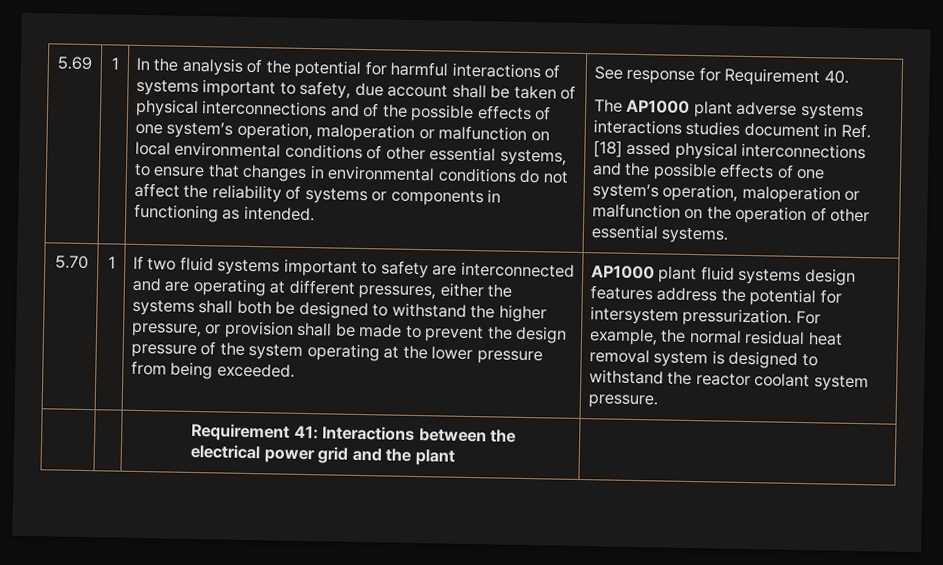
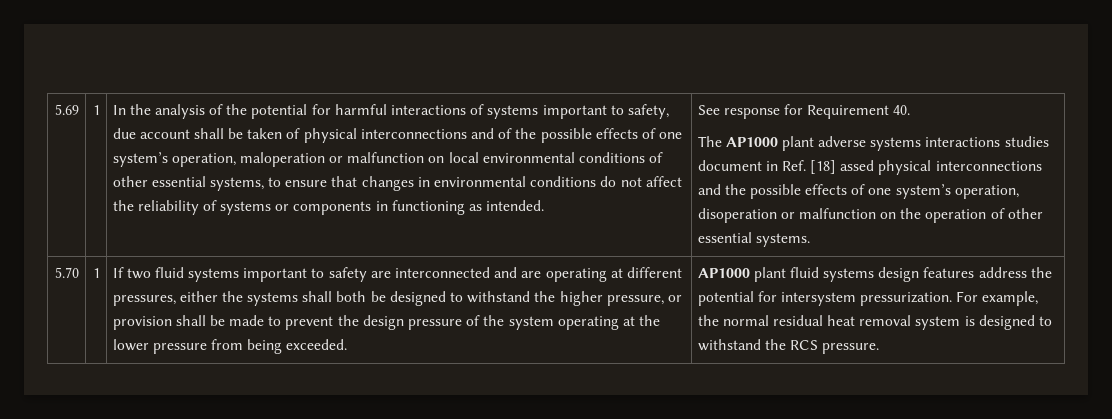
[741,184,841,204] maloperation -> [697,208,777,223] disoperation
[695,373,869,392] [588,394,659,409] [191,422,517,443] [190,443,455,466] reactor coolant system pressure. // | | Requirement 41: Interactions between the electrical power grid and the plant | -> [789,340,880,354] RCS pressure.

